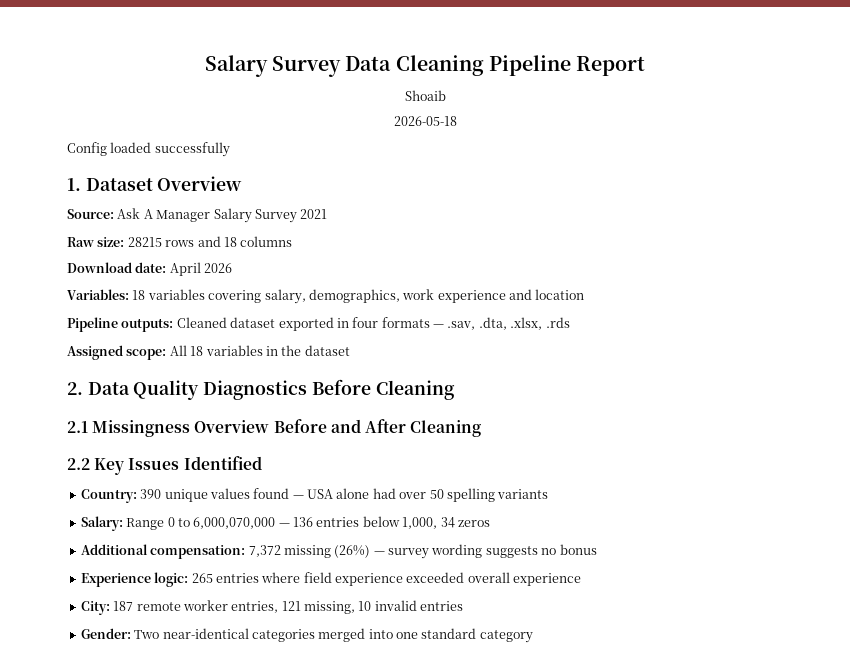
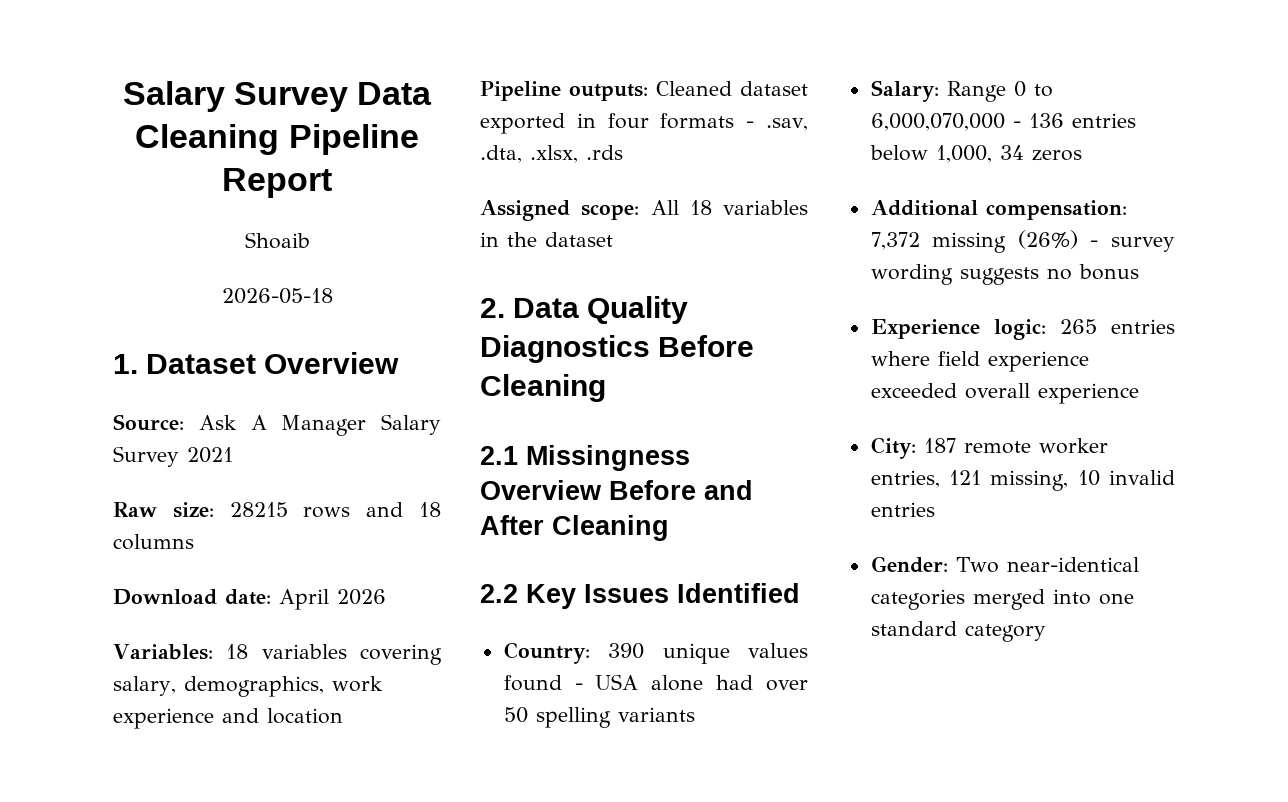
[67,142,230,157] // Config loaded successfully -> (333, 296) none
[433,324,444,328] — -> [746,121,755,128] -
[292,495,304,499] — -> [574,683,583,690] -
[278,523,290,527] — -> [1012,121,1021,128] -
[373,551,385,555] — -> [1090,240,1099,247] -

